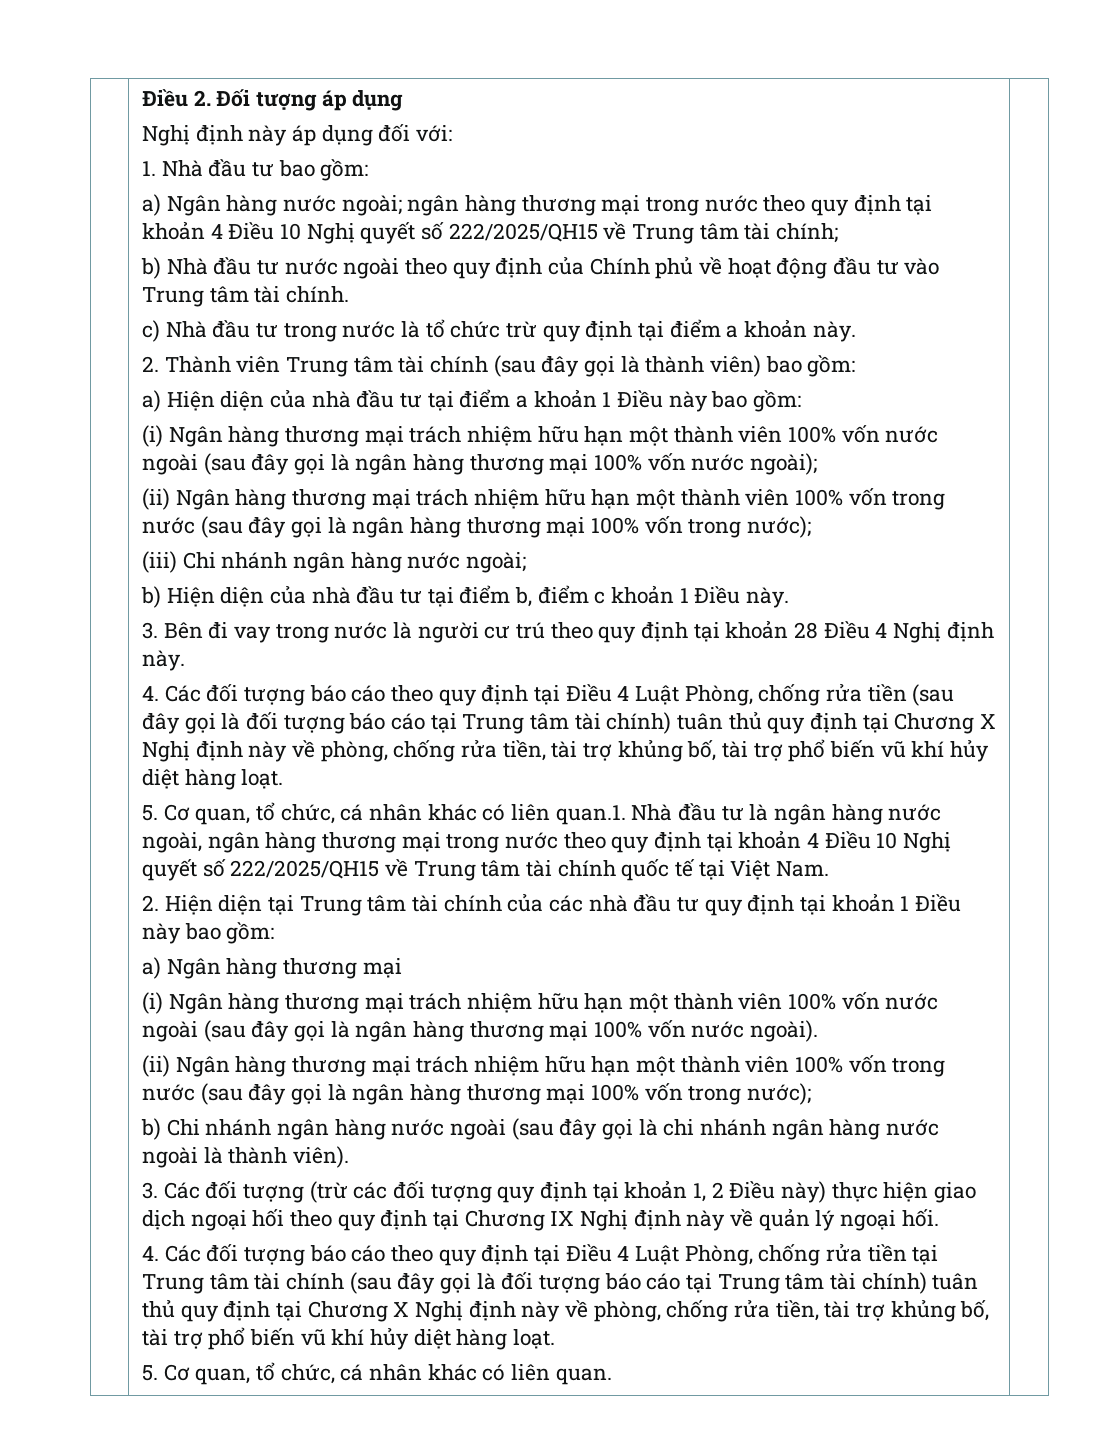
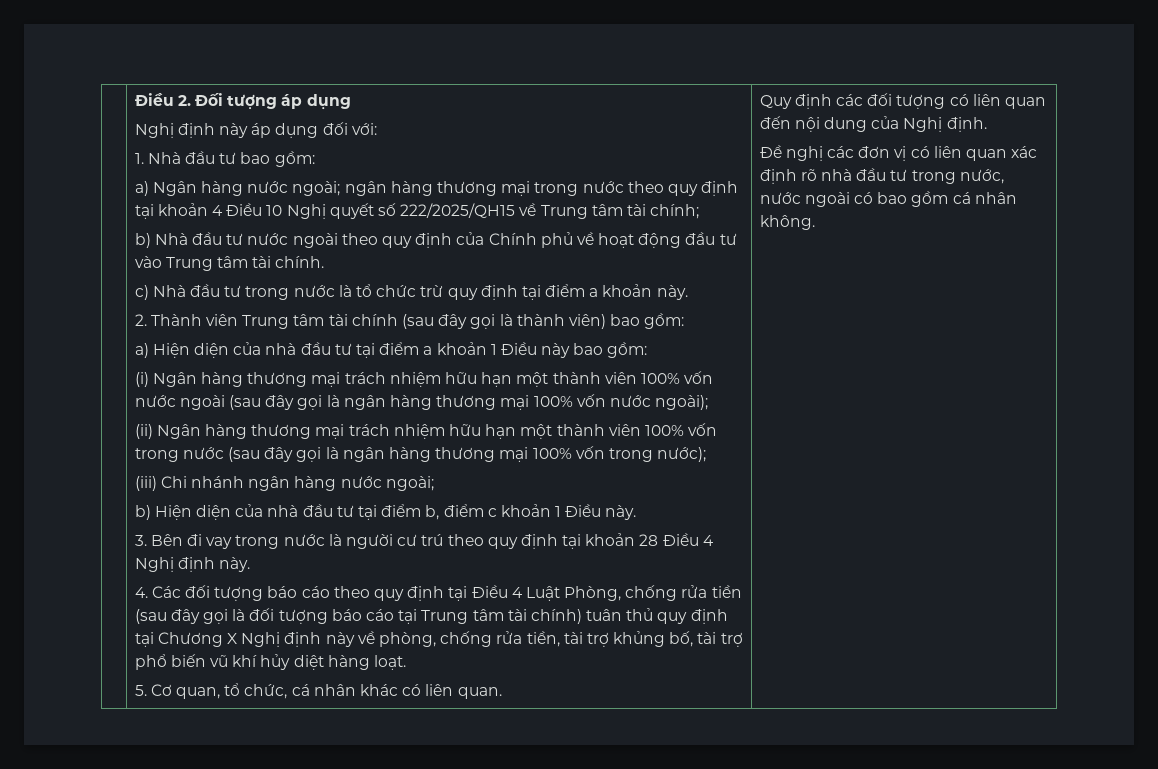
[555,803,942,825] [141,830,951,853] [141,859,829,881] [141,893,961,916] [141,922,275,944] [141,957,402,979] [141,992,939,1014] [141,1020,818,1042] [141,1055,946,1077] [141,1083,811,1105] [140,1118,939,1140] [141,1146,349,1168] [141,1180,976,1203] [141,1208,939,1231] [141,1243,939,1266] [141,1272,979,1294] [141,1299,990,1322] [141,1327,555,1350] [141,1362,612,1385] quan.1. Nhà đầu tư là ngân hàng nước ngoài, ngân hàng thương mại trong nước theo quy định tại khoản 4 Điều 10 Nghị quyết số 222/2025/QH15 về Trung tâm tài chính quốc tế tại Việt Nam. // 2. Hiện diện tại Trung tâm tài chính của các nhà đầu tư quy định tại khoản 1 Điều này bao gồm: // a) Ngân hàng thương mại // (i) Ngân hàng thương mại trách nhiệm hữu hạn một thành viên 100% vốn nước ngoài (sau đây gọi là ngân hàng thương mại 100% vốn nước ngoài). // (ii) Ngân hàng thương mại trách nhiệm hữu hạn một thành viên 100% vốn trong nước (sau đây gọi là ngân hàng thương mại 100% vốn trong nước); // b) Chi nhánh ngân hàng nước ngoài (sau đây gọi là chi nhánh ngân hàng nước ngoài là thành viên). // 3. Các đối tượng (trừ các đối tượng quy định tại khoản 1, 2 Điều này) thực hiện giao dịch ngoại hối theo quy định tại Chương IX Nghị định này về quản lý ngoại hối. // 4. Các đối tượng báo cáo theo quy định tại Điều 4 Luật Phòng, chống rửa tiền tại Trung tâm tài chính (sau đây gọi là đối tượng báo cáo tại Trung tâm tài chính) tuân thủ quy định tại Chương X Nghị định này về phòng, chống rửa tiền, tài trợ khủng bố, tài trợ phổ biến vũ khí hủy diệt hàng loạt. // 5. Cơ quan, tổ chức, cá nhân khác có liên quan. | -> [457,687,502,699] [759,93,1046,109] [759,116,987,132] [759,145,1038,161] [759,168,1004,184] [759,191,1017,207] [759,215,815,230] quan. | Quy định các đối tượng có liên quan đến nội dung của Nghị định. // Đề nghị các đơn vị có liên quan xác định rõ nhà đầu tư trong nước, nước ngoài có bao gồm cá nhân không.

